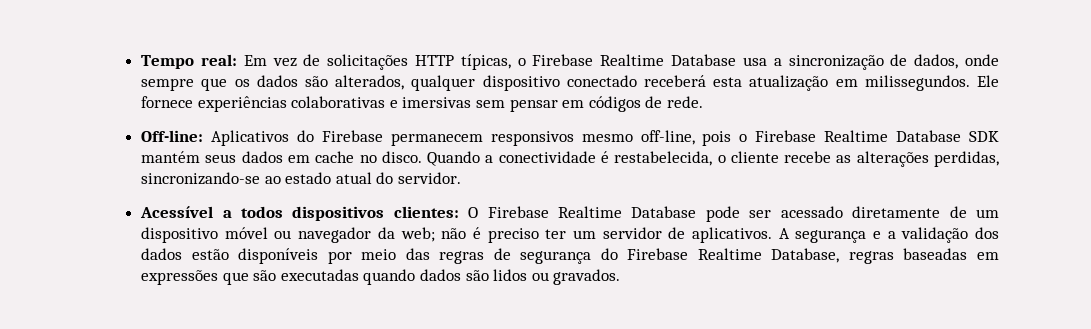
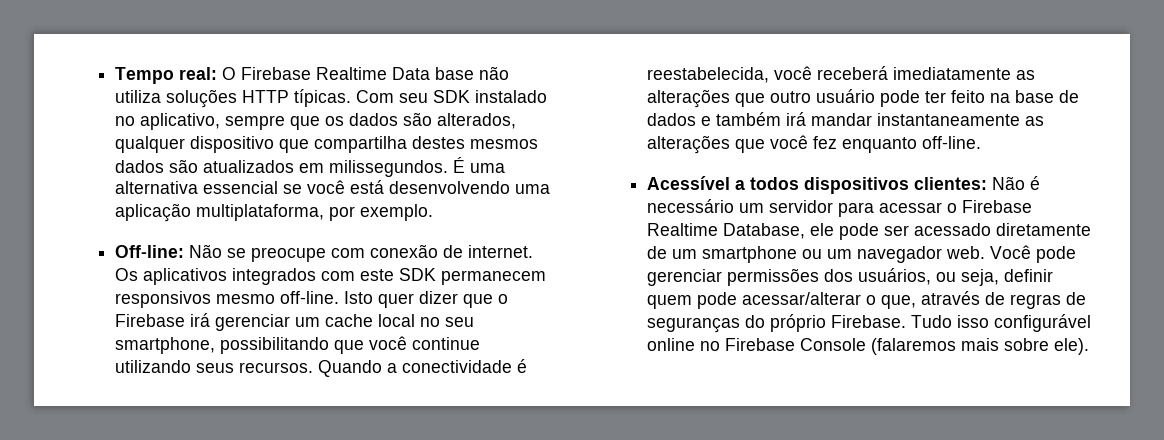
[243,54,999,70] Em vez de solicitações HTTP típicas, o Firebase Realtime Database usa a sincronização de dados, onde -> [221,66,509,80] [114,89,547,108] [114,113,220,130] O Firebase Realtime Data base não utiliza soluções HTTP típicas. Com seu SDK instalado no aplicativo,
[566,75,1000,91] [141,96,704,112] [141,130,999,146] [141,151,1000,167] [141,172,462,185] conectado receberá esta atualização em milissegundos. Ele fornece experiências colaborativas e imersivas sem pensar em códigos de rede. // Off-line: Aplicativos do Firebase permanecem responsivos mesmo off-line, pois o Firebase Realtime Database SDK mantém seus dados em cache no disco. Quando a conectividade é restabelecida, o cliente recebe as alterações perdidas, sincronizando-se ao estado atual do servidor. -> [278,136,538,153] [114,157,505,177] [114,180,550,194] [114,203,433,222] [114,244,533,262] [114,268,546,285] [114,291,508,308] [114,313,474,331] [114,336,480,354] [114,359,527,377] [646,66,1035,83] [646,89,1079,108] [646,112,1044,126] [646,135,981,154] que compartilha destes mesmos dados são atualizados em milissegundos. É uma alternativa essencial se você está desenvolvendo uma aplicação multiplataforma, por exemplo. // Off-line: Não se preocupe com conexão de internet. Os aplicativos integrados com este SDK permanecem responsivos mesmo off-line. Isto quer dizer que o Firebase irá gerenciar um cache local no seu smartphone, possibilitando que você continue utilizando seus recursos. Quando a conectividade é reestabelecida, você receberá imediatamente as alterações que outro usuário pode ter feito na base de dados e também irá mandar instantaneamente as alterações que você fez enquanto off-line.
[468,206,697,218] O Firebase Realtime Database -> [991,176,1040,190] [646,199,1032,217] [646,223,834,239] Não é necessário um servidor para acessar o Firebase Realtime Database, ele
[141,227,999,243] [141,248,999,264] [141,269,621,285] dispositivo móvel ou navegador da web; não é preciso ter um servidor de aplicativos. A segurança e a validação dos dados estão disponíveis por meio das regras de segurança do Firebase Realtime Database, regras baseadas em expressões que são executadas quando dados são lidos ou gravados. -> [701,245,1076,263] [646,268,1053,286] [646,291,1086,309] [646,314,1091,333] [646,338,1089,355] smartphone ou um navegador web. Você pode gerenciar permissões dos usuários, ou seja, definir quem pode acessar/alterar o que, através de regras de seguranças do próprio Firebase. Tudo isso configurável online no Firebase Console (falaremos mais sobre ele).

